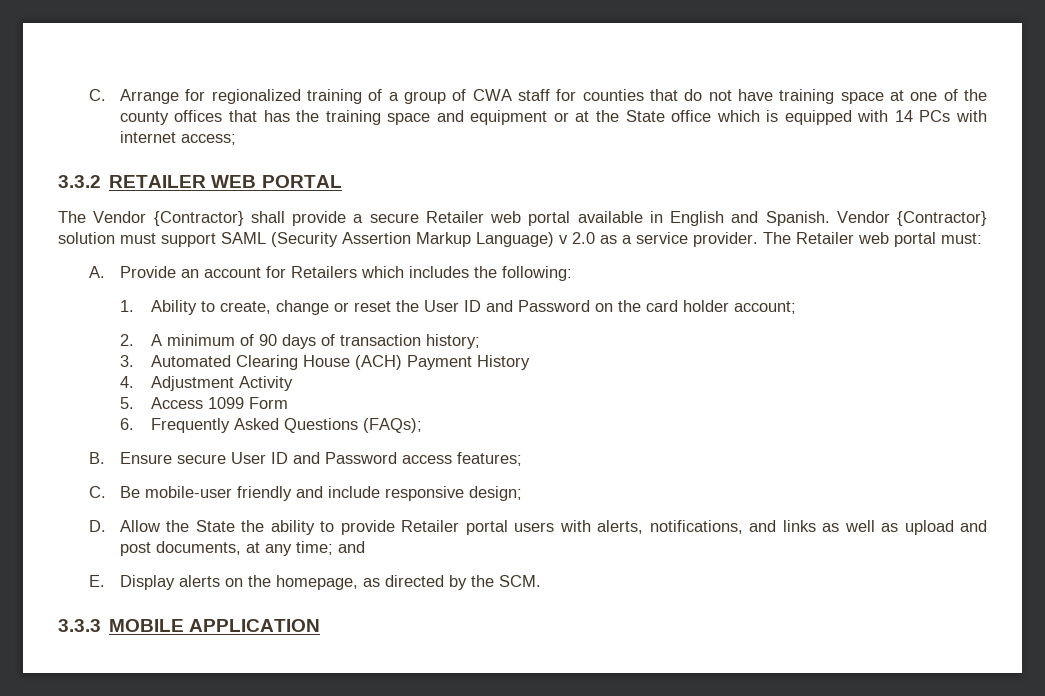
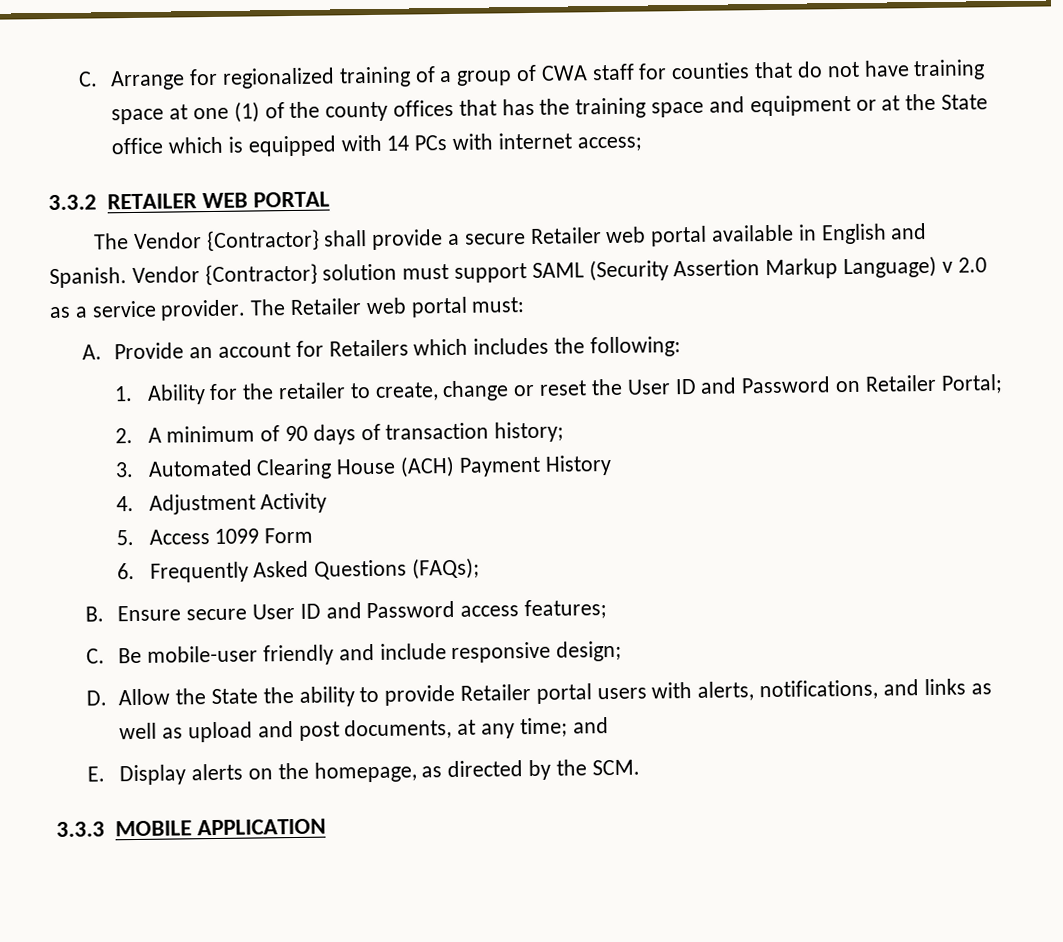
(938, 96) none -> [233,101,260,123] (1)
(197, 307) none -> [209,382,347,401] for the retailer
[617,300,796,314] the card holder account; -> [864,374,1003,394] Retailer Portal;

